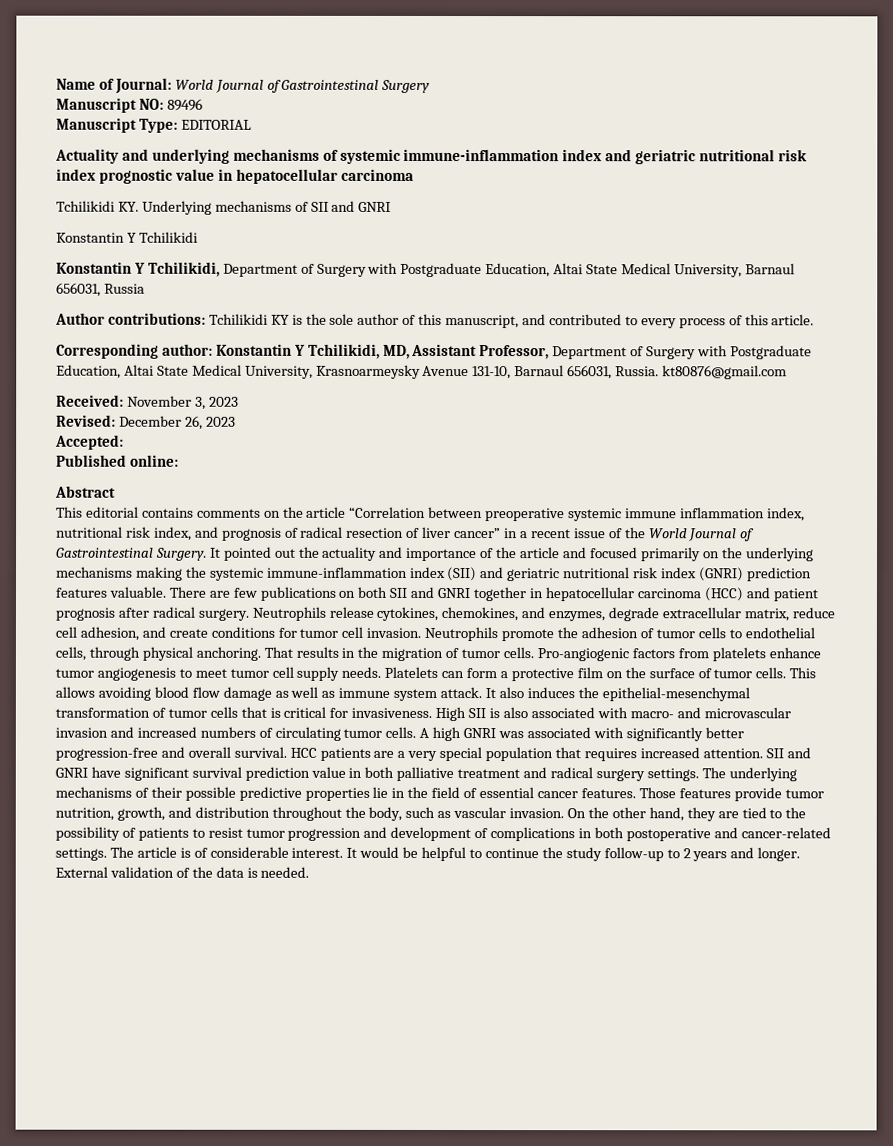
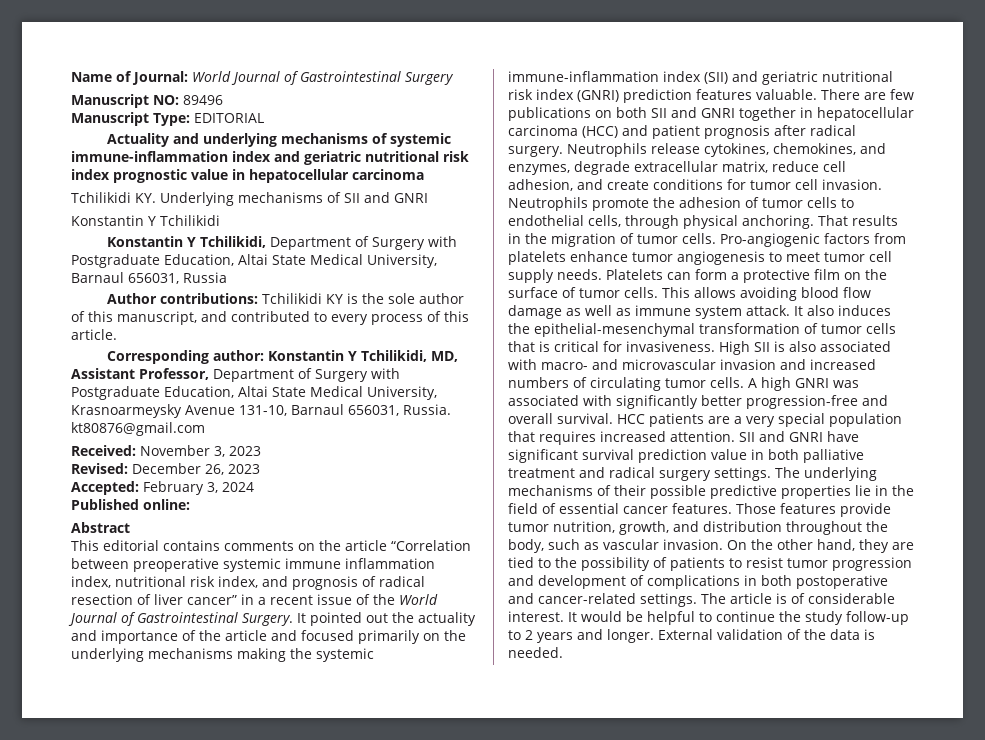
(124, 442) none -> [143,481,254,495] February 3, 2024

